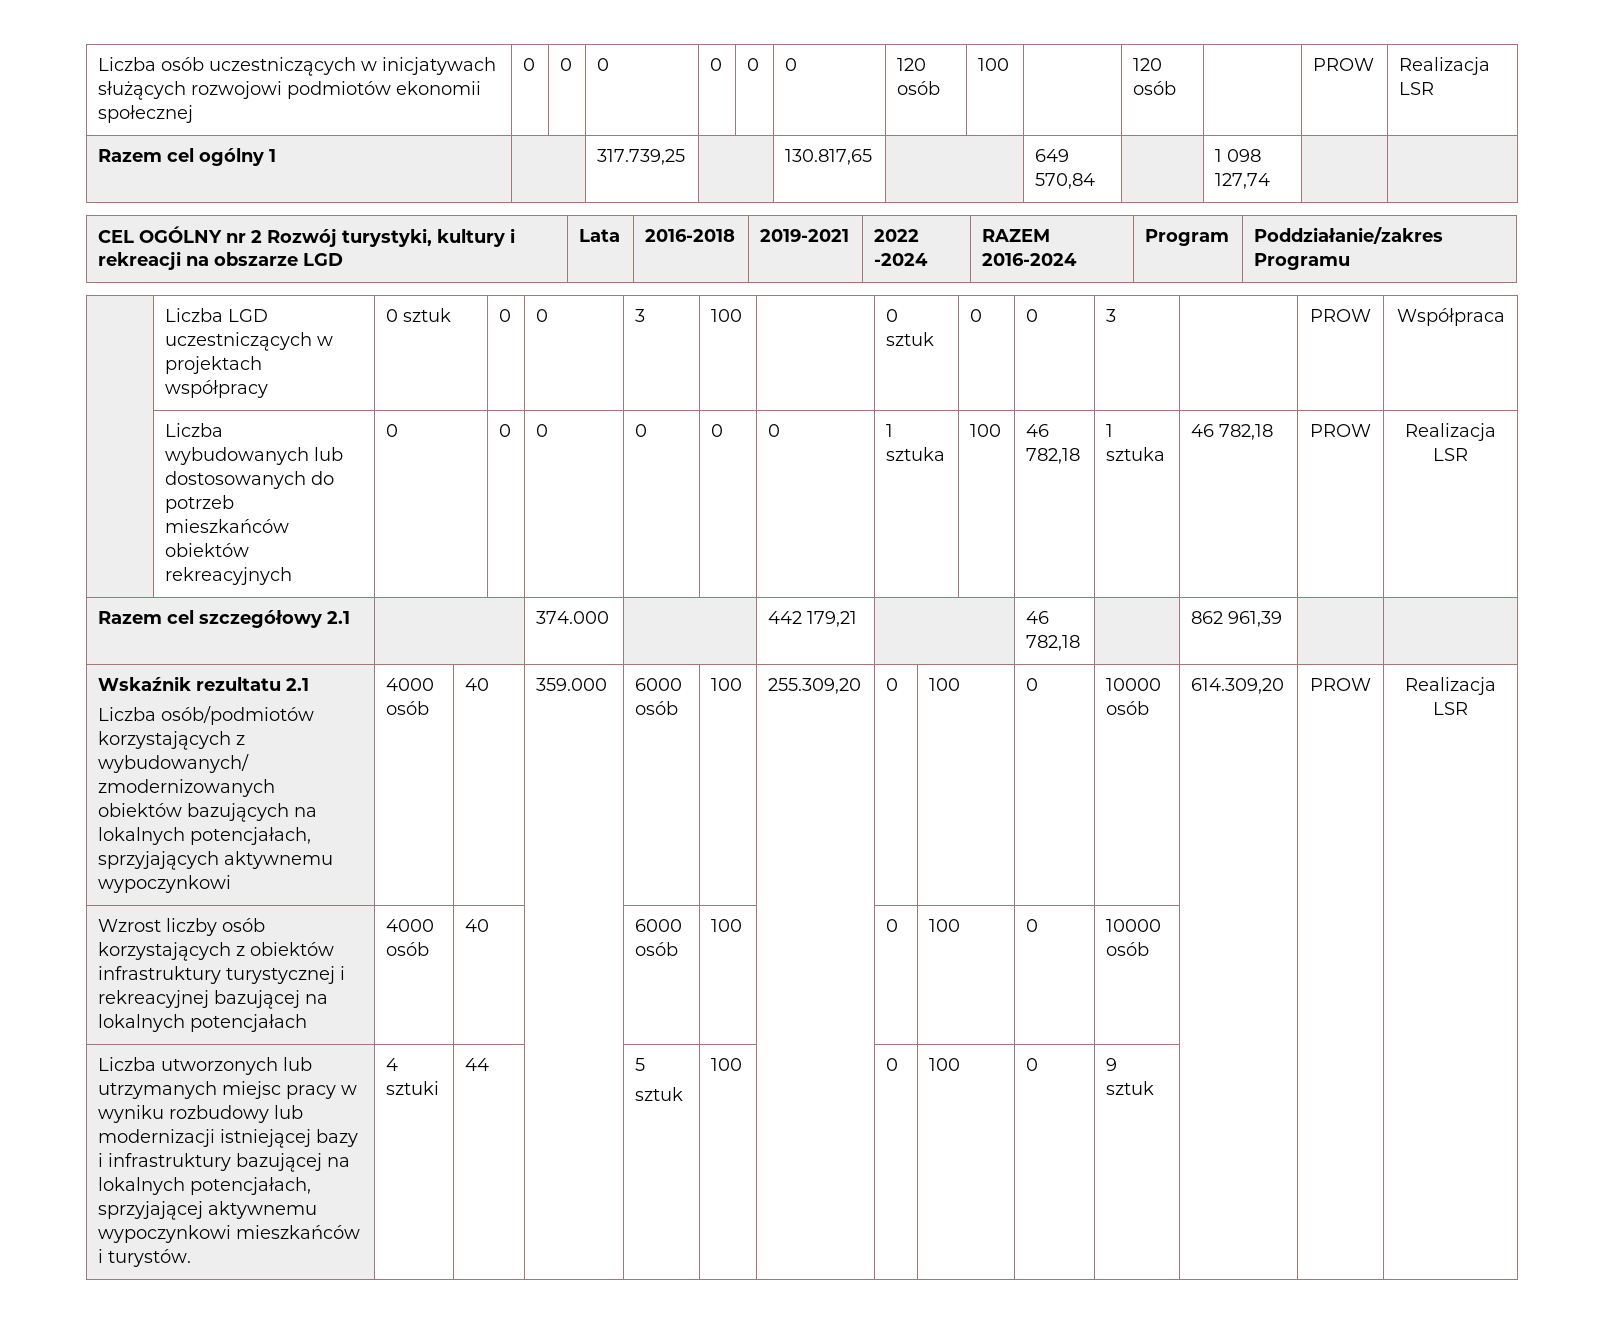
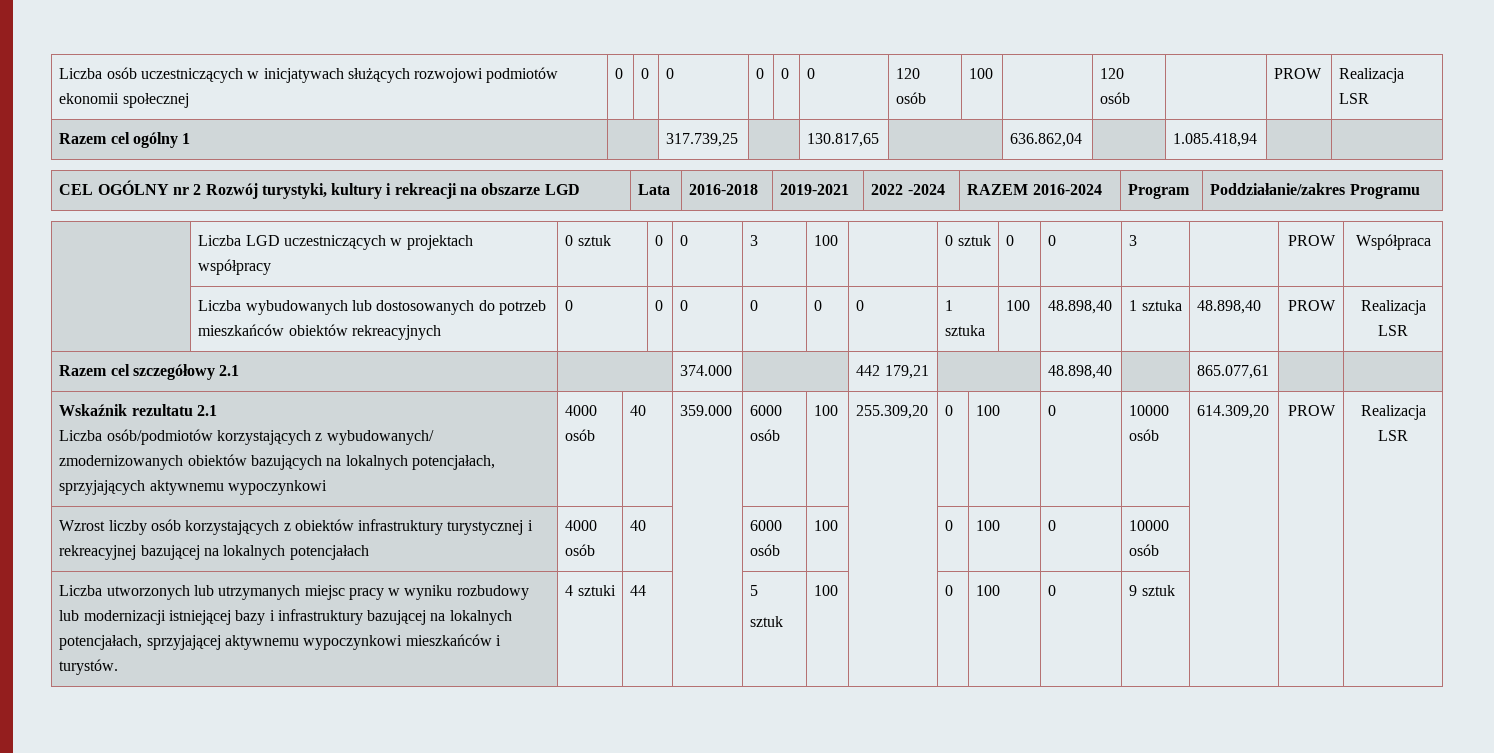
[1035,149,1070,162] [1035,173,1096,189] [1215,149,1262,162] [1215,173,1271,189] 649 570,84 | | 1 098 127,74 -> [1010,133,1083,147] [1173,133,1258,147] 636.862,04 | | 1.085.418,94
[1026,424,1050,437] [1026,448,1081,464] [1106,424,1114,437] [1106,447,1166,461] [1191,424,1274,440] 46 782,18 | 1 sztuka | 46 782,18 -> [1048,300,1113,314] [1129,300,1182,311] [1197,300,1262,314] 48.898,40 | 1 sztuka | 48.898,40
[1026,611,1050,624] [1026,635,1081,651] [1191,611,1283,627] 46 782,18 | | 862 961,39 -> [1048,365,1113,379] [1197,365,1270,379] 48.898,40 | | 865.077,61

